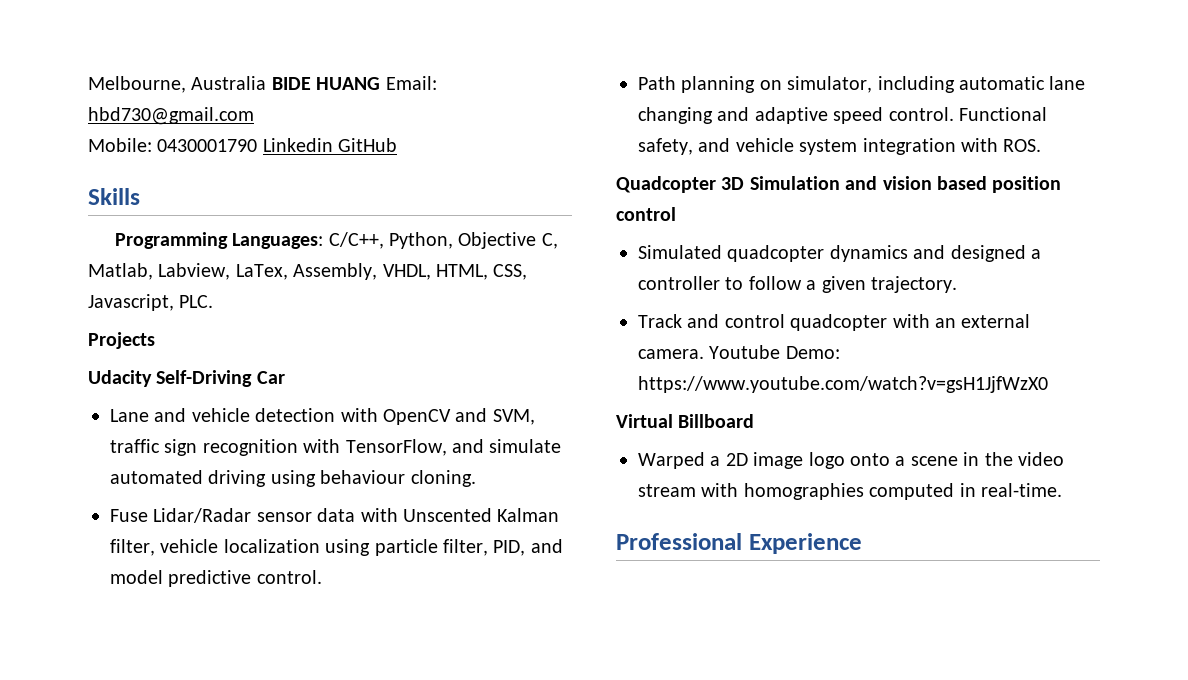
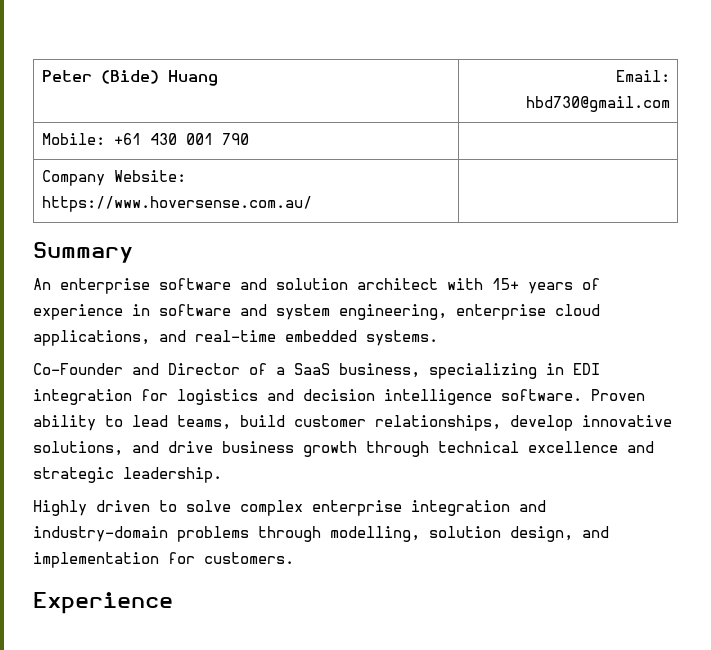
[88,76,437,93] [88,107,254,125] [88,138,398,152] [88,188,140,205] [114,232,558,249] [88,263,528,280] [88,294,214,311] [88,332,155,349] [88,370,285,387] [110,408,535,425] [110,439,562,456] [110,470,476,487] [110,508,560,523] [110,539,563,556] [110,570,322,587] [638,76,1086,93] [638,107,1047,124] [638,138,1042,155] [616,176,1062,193] [616,207,676,221] [638,245,1041,262] [638,276,957,293] [638,314,1031,331] [638,345,840,359] [638,376,1048,393] [616,414,755,428] [638,452,1064,469] [638,483,1062,500] [616,533,742,550] Melbourne, Australia BIDE HUANG Email: hbd730@gmail.com // Mobile: 0430001790 Linkedin GitHub // Skills // Programming Languages: C/C++, Python, Objective C, Matlab, Labview, LaTex, Assembly, VHDL, HTML, CSS, Javascript, PLC. // Projects // Udacity Self-Driving Car // Lane and vehicle detection with OpenCV and SVM, traffic sign recognition with TensorFlow, and simulate automated driving using behaviour cloning. // Fuse Lidar/Radar sensor data with Unscented Kalman filter, vehicle localization using particle filter, PID, and model predictive control. // Path planning on simulator, including automatic lane changing and adaptive speed control. Functional safety, and vehicle system integration with ROS. // Quadcopter 3D Simulation and vision based position control // Simulated quadcopter dynamics and designed a controller to follow a given trajectory. // Track and control quadcopter with an external camera. Youtube Demo: https://www.youtube.com/watch?v=gsH1JjfWzX0 // Virtual Billboard // Warped a 2D image logo onto a scene in the video stream with homographies computed in real-time. // Professional -> [41,70,218,86] [615,70,670,82] [525,96,670,112] [41,133,249,145] [41,170,186,186] [41,196,312,212] [33,242,133,263] [33,278,600,294] [33,304,600,320] [33,330,438,346] [33,363,600,379] [33,389,645,405] [33,415,672,431] [33,441,654,457] [33,467,222,483] [33,500,546,516] [33,526,609,542] [33,552,294,568] Peter (Bide) Huang | Email: hbd730@gmail.com // Mobile: +61 430 001 790 | // Company Website: https://www.hoversense.com.au/ | // Summary // An enterprise software and solution architect with 15+ years of experience in software and system engineering, enterprise cloud applications, and real-time embedded systems. // Co-Founder and Director of a SaaS business, specializing in EDI integration for logistics and decision intelligence software. Proven ability to lead teams, build customer relationships, develop innovative solutions, and drive business growth through technical excellence and strategic leadership. // Highly driven to solve complex enterprise integration and industry-domain problems through modelling, solution design, and implementation for customers. //

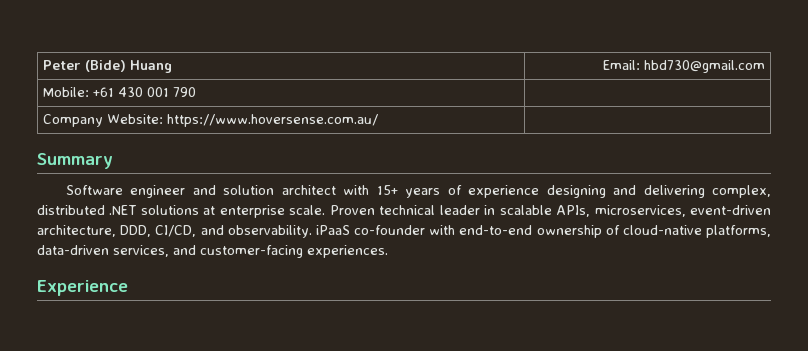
[33,278,231,294] An enterprise software -> [65,185,186,198] Software engineer
[132,304,600,320] [33,330,438,346] [33,363,600,379] [33,389,645,405] [33,415,672,431] [33,441,654,457] [33,467,222,483] [33,500,546,516] [33,526,609,542] [33,552,294,568] in software and system engineering, enterprise cloud applications, and real-time embedded systems. // Co-Founder and Director of a SaaS business, specializing in EDI integration for logistics and decision intelligence software. Proven ability to lead teams, build customer relationships, develop innovative solutions, and drive business growth through technical excellence and strategic leadership. // Highly driven to solve complex enterprise integration and industry-domain problems through modelling, solution design, and implementation for customers. -> [546,185,771,198] [37,205,771,218] [37,225,771,238] [37,245,388,258] designing and delivering complex, distributed .NET solutions at enterprise scale. Proven technical leader in scalable APIs, microservices, event-driven architecture, DDD, CI/CD, and observability. iPaaS co-founder with end-to-end ownership of cloud-native platforms, data-driven services, and customer-facing experiences.

